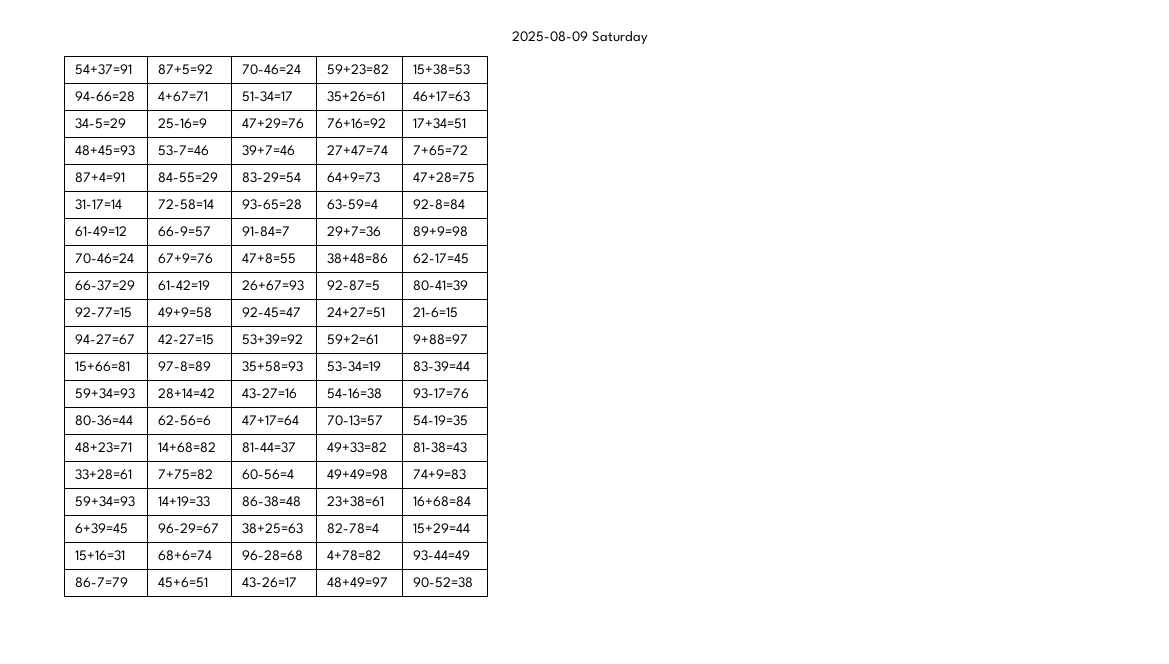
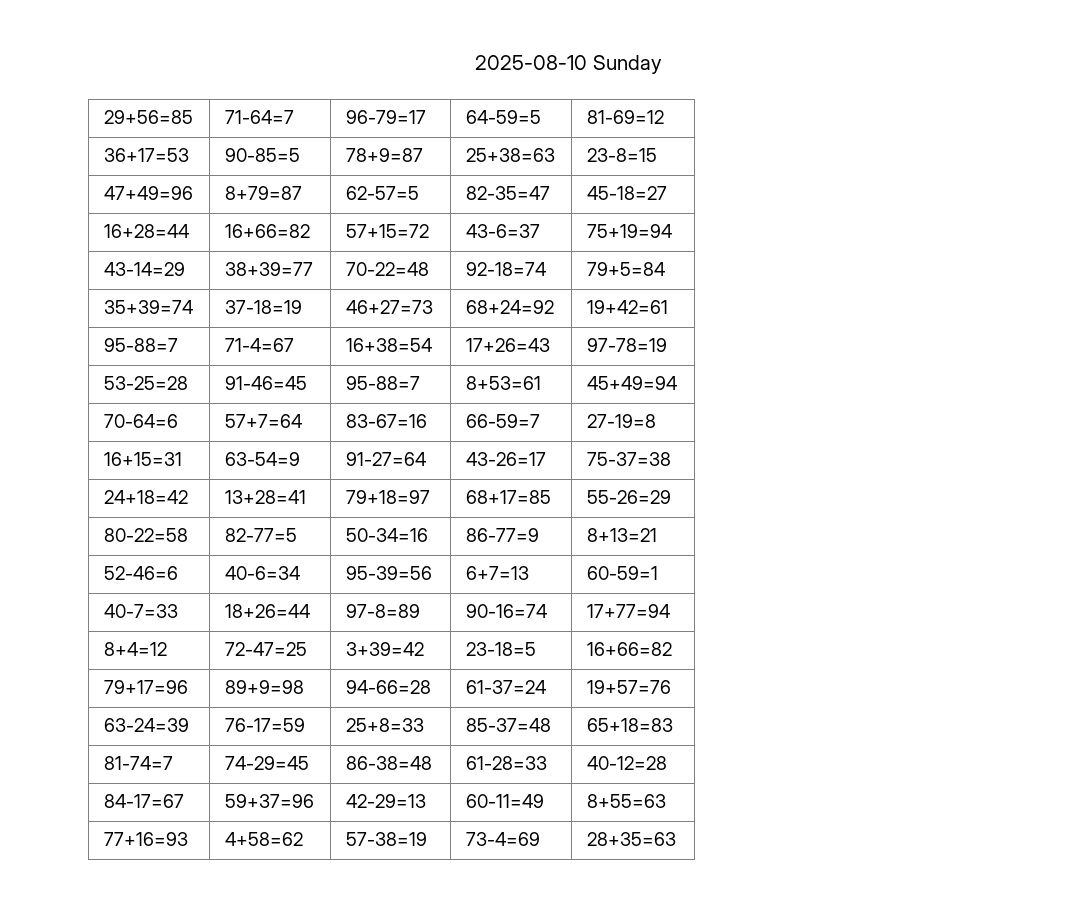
[512,31,648,45] [75,64,133,75] [158,64,214,75] [242,64,302,75] [327,64,390,75] [413,64,471,75] [75,91,136,102] [158,91,209,102] [242,91,294,102] [327,91,386,102] [413,91,471,102] [75,118,127,129] [158,118,208,129] [242,118,305,129] [327,118,387,129] [413,118,467,129] [75,145,136,156] [158,145,210,156] [242,145,296,156] [327,145,389,155] [413,145,469,156] [75,172,126,183] [158,172,219,183] [242,172,302,183] [327,172,381,183] [413,172,476,183] [75,199,123,210] [158,199,215,210] [242,199,303,210] [327,199,379,210] [413,199,466,210] [75,226,128,237] [158,226,212,237] [242,226,291,237] [327,226,382,237] [413,226,469,237] [75,253,135,264] [158,253,214,264] [242,253,297,264] [327,253,389,264] [413,253,470,264] [75,280,136,291] [158,280,211,291] [242,280,305,291] [327,280,381,291] [413,280,469,291] [75,307,133,318] [158,307,213,318] [242,307,302,318] [327,307,386,318] [413,307,459,318] [75,334,136,345] [158,334,215,345] [242,334,304,345] [327,334,379,345] [413,334,469,345] [75,361,131,372] [158,361,212,372] [242,361,304,372] [327,361,382,372] [413,361,471,372] [75,388,136,399] [158,388,216,399] [242,388,298,399] [327,388,383,399] [413,388,470,399] [75,415,134,426] [158,415,212,426] [242,415,300,426] [327,415,384,426] [413,415,469,426] [75,442,133,453] [158,442,217,453] [242,442,297,453] [327,442,388,453] [413,442,468,453] [75,469,133,480] [158,469,214,480] [242,469,295,480] [327,469,389,480] [413,469,467,480] [75,496,136,507] [158,496,211,507] [242,496,302,507] [327,496,385,507] [413,496,472,507] [75,523,129,534] [158,523,220,534] [242,523,304,534] [327,523,380,534] [413,523,471,534] [75,550,126,561] [158,550,213,561] [242,550,304,561] [327,550,382,561] [413,550,471,561] [75,577,129,588] [158,577,209,588] [242,577,298,588] [327,577,389,588] [413,577,474,588] 2025-08-09 Saturday // 54+37=91 | 87+5=92 | 70-46=24 | 59+23=82 | 15+38=53 // 94-66=28 | 4+67=71 | 51-34=17 | 35+26=61 | 46+17=63 // 34-5=29 | 25-16=9 | 47+29=76 | 76+16=92 | 17+34=51 // 48+45=93 | 53-7=46 | 39+7=46 | 27+47=74 | 7+65=72 // 87+4=91 | 84-55=29 | 83-29=54 | 64+9=73 | 47+28=75 // 31-17=14 | 72-58=14 | 93-65=28 | 63-59=4 | 92-8=84 // 61-49=12 | 66-9=57 | 91-84=7 | 29+7=36 | 89+9=98 // 70-46=24 | 67+9=76 | 47+8=55 | 38+48=86 | 62-17=45 // 66-37=29 | 61-42=19 | 26+67=93 | 92-87=5 | 80-41=39 // 92-77=15 | 49+9=58 | 92-45=47 | 24+27=51 | 21-6=15 // 94-27=67 | 42-27=15 | 53+39=92 | 59+2=61 | 9+88=97 // 15+66=81 | 97-8=89 | 35+58=93 | 53-34=19 | 83-39=44 // 59+34=93 | 28+14=42 | 43-27=16 | 54-16=38 | 93-17=76 // 80-36=44 | 62-56=6 | 47+17=64 | 70-13=57 | 54-19=35 // 48+23=71 | 14+68=82 | 81-44=37 | 49+33=82 | 81-38=43 // 33+28=61 | 7+75=82 | 60-56=4 | 49+49=98 | 74+9=83 // 59+34=93 | 14+19=33 | 86-38=48 | 23+38=61 | 16+68=84 // 6+39=45 | 96-29=67 | 38+25=63 | 82-78=4 | 15+29=44 // 15+16=31 | 68+6=74 | 96-28=68 | 4+78=82 | 93-44=49 // 86-7=79 | 45+6=51 | 43-26=17 | 48+49=97 | 90-52=38 -> [475,55,662,74] [103,110,193,124] [224,110,294,124] [345,110,426,124] [465,110,541,124] [586,110,664,124] [103,148,189,162] [224,148,300,162] [345,148,423,162] [465,148,555,162] [586,148,657,162] [103,186,193,200] [224,186,302,200] [345,186,419,200] [465,186,550,200] [586,186,667,200] [103,224,189,238] [224,224,310,238] [345,224,429,238] [465,224,540,238] [586,224,672,238] [103,262,185,276] [224,262,313,276] [345,262,429,276] [465,262,546,276] [586,262,665,276] [103,300,193,314] [224,300,302,314] [345,300,433,314] [465,300,554,314] [586,300,668,314] [103,338,178,352] [224,338,294,352] [345,338,432,352] [465,338,550,352] [586,338,667,352] [103,376,188,390] [224,376,307,390] [345,376,420,390] [465,376,541,390] [586,376,677,390] [103,414,178,428] [224,414,302,428] [345,414,427,428] [465,414,540,428] [586,414,656,428] [103,452,182,466] [224,452,300,466] [345,452,426,466] [465,452,546,466] [586,452,671,466] [103,490,188,504] [224,490,306,504] [345,490,430,504] [465,490,551,504] [586,490,671,504] [103,528,188,542] [224,528,297,542] [345,528,428,542] [465,528,539,542] [586,528,657,542] [103,566,178,580] [224,566,300,580] [345,566,432,580] [465,566,529,580] [586,566,658,580] [103,604,178,618] [224,604,310,618] [345,604,420,618] [465,604,547,618] [586,604,670,618] [103,642,167,656] [224,642,307,656] [345,642,424,656] [465,642,536,656] [586,642,672,656] [103,680,188,694] [224,680,304,694] [345,680,431,694] [465,680,546,694] [586,680,671,694] [103,718,189,732] [224,718,305,732] [345,718,424,732] [465,718,551,732] [586,718,673,732] [103,756,173,770] [224,756,309,770] [345,756,432,770] [465,756,547,770] [586,756,667,770] [103,794,184,808] [224,794,314,808] [345,794,426,808] [465,794,544,808] [586,794,666,808] [103,832,188,846] [224,832,303,846] [345,832,427,846] [465,832,540,846] [586,832,676,846] 2025-08-10 Sunday // 29+56=85 | 71-64=7 | 96-79=17 | 64-59=5 | 81-69=12 // 36+17=53 | 90-85=5 | 78+9=87 | 25+38=63 | 23-8=15 // 47+49=96 | 8+79=87 | 62-57=5 | 82-35=47 | 45-18=27 // 16+28=44 | 16+66=82 | 57+15=72 | 43-6=37 | 75+19=94 // 43-14=29 | 38+39=77 | 70-22=48 | 92-18=74 | 79+5=84 // 35+39=74 | 37-18=19 | 46+27=73 | 68+24=92 | 19+42=61 // 95-88=7 | 71-4=67 | 16+38=54 | 17+26=43 | 97-78=19 // 53-25=28 | 91-46=45 | 95-88=7 | 8+53=61 | 45+49=94 // 70-64=6 | 57+7=64 | 83-67=16 | 66-59=7 | 27-19=8 // 16+15=31 | 63-54=9 | 91-27=64 | 43-26=17 | 75-37=38 // 24+18=42 | 13+28=41 | 79+18=97 | 68+17=85 | 55-26=29 // 80-22=58 | 82-77=5 | 50-34=16 | 86-77=9 | 8+13=21 // 52-46=6 | 40-6=34 | 95-39=56 | 6+7=13 | 60-59=1 // 40-7=33 | 18+26=44 | 97-8=89 | 90-16=74 | 17+77=94 // 8+4=12 | 72-47=25 | 3+39=42 | 23-18=5 | 16+66=82 // 79+17=96 | 89+9=98 | 94-66=28 | 61-37=24 | 19+57=76 // 63-24=39 | 76-17=59 | 25+8=33 | 85-37=48 | 65+18=83 // 81-74=7 | 74-29=45 | 86-38=48 | 61-28=33 | 40-12=28 // 84-17=67 | 59+37=96 | 42-29=13 | 60-11=49 | 8+55=63 // 77+16=93 | 4+58=62 | 57-38=19 | 73-4=69 | 28+35=63

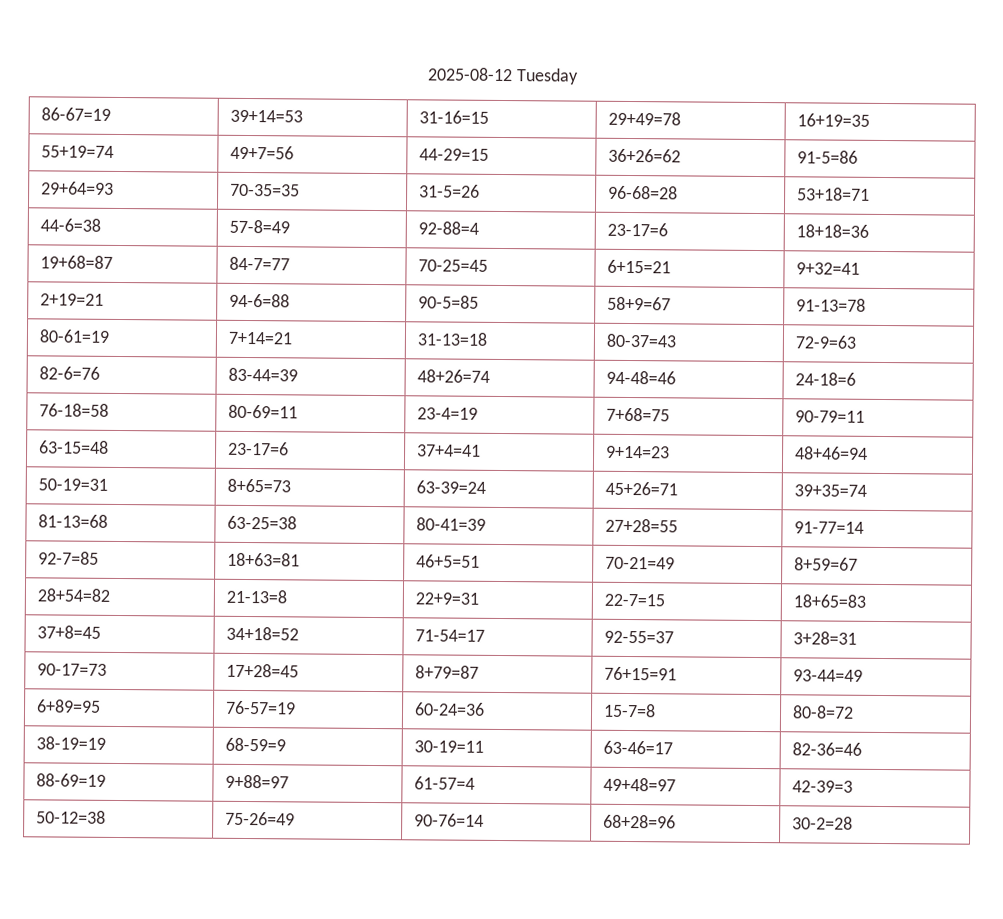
[475,55,662,74] [103,110,193,124] [224,110,294,124] [345,110,426,124] [465,110,541,124] [586,110,664,124] [103,148,189,162] [224,148,300,162] [345,148,423,162] [465,148,555,162] [586,148,657,162] [103,186,193,200] [224,186,302,200] [345,186,419,200] [465,186,550,200] [586,186,667,200] [103,224,189,238] [224,224,310,238] [345,224,429,238] [465,224,540,238] [586,224,672,238] [103,262,185,276] [224,262,313,276] [345,262,429,276] [465,262,546,276] [586,262,665,276] [103,300,193,314] [224,300,302,314] [345,300,433,314] [465,300,554,314] [586,300,668,314] [103,338,178,352] [224,338,294,352] [345,338,432,352] [465,338,550,352] [586,338,667,352] [103,376,188,390] [224,376,307,390] [345,376,420,390] [465,376,541,390] [586,376,677,390] [103,414,178,428] [224,414,302,428] [345,414,427,428] [465,414,540,428] [586,414,656,428] [103,452,182,466] [224,452,300,466] [345,452,426,466] [465,452,546,466] [586,452,671,466] [103,490,188,504] [224,490,306,504] [345,490,430,504] [465,490,551,504] [586,490,671,504] [103,528,188,542] [224,528,297,542] [345,528,428,542] [465,528,539,542] [586,528,657,542] [103,566,178,580] [224,566,300,580] [345,566,432,580] [465,566,529,580] [586,566,658,580] [103,604,178,618] [224,604,310,618] [345,604,420,618] [465,604,547,618] [586,604,670,618] [103,642,167,656] [224,642,307,656] [345,642,424,656] [465,642,536,656] [586,642,672,656] [103,680,188,694] [224,680,304,694] [345,680,431,694] [465,680,546,694] [586,680,671,694] [103,718,189,732] [224,718,305,732] [345,718,424,732] [465,718,551,732] [586,718,673,732] [103,756,173,770] [224,756,309,770] [345,756,432,770] [465,756,547,770] [586,756,667,770] [103,794,184,808] [224,794,314,808] [345,794,426,808] [465,794,544,808] [586,794,666,808] [103,832,188,846] [224,832,303,846] [345,832,427,846] [465,832,540,846] [586,832,676,846] 2025-08-10 Sunday // 29+56=85 | 71-64=7 | 96-79=17 | 64-59=5 | 81-69=12 // 36+17=53 | 90-85=5 | 78+9=87 | 25+38=63 | 23-8=15 // 47+49=96 | 8+79=87 | 62-57=5 | 82-35=47 | 45-18=27 // 16+28=44 | 16+66=82 | 57+15=72 | 43-6=37 | 75+19=94 // 43-14=29 | 38+39=77 | 70-22=48 | 92-18=74 | 79+5=84 // 35+39=74 | 37-18=19 | 46+27=73 | 68+24=92 | 19+42=61 // 95-88=7 | 71-4=67 | 16+38=54 | 17+26=43 | 97-78=19 // 53-25=28 | 91-46=45 | 95-88=7 | 8+53=61 | 45+49=94 // 70-64=6 | 57+7=64 | 83-67=16 | 66-59=7 | 27-19=8 // 16+15=31 | 63-54=9 | 91-27=64 | 43-26=17 | 75-37=38 // 24+18=42 | 13+28=41 | 79+18=97 | 68+17=85 | 55-26=29 // 80-22=58 | 82-77=5 | 50-34=16 | 86-77=9 | 8+13=21 // 52-46=6 | 40-6=34 | 95-39=56 | 6+7=13 | 60-59=1 // 40-7=33 | 18+26=44 | 97-8=89 | 90-16=74 | 17+77=94 // 8+4=12 | 72-47=25 | 3+39=42 | 23-18=5 | 16+66=82 // 79+17=96 | 89+9=98 | 94-66=28 | 61-37=24 | 19+57=76 // 63-24=39 | 76-17=59 | 25+8=33 | 85-37=48 | 65+18=83 // 81-74=7 | 74-29=45 | 86-38=48 | 61-28=33 | 40-12=28 // 84-17=67 | 59+37=96 | 42-29=13 | 60-11=49 | 8+55=63 // 77+16=93 | 4+58=62 | 57-38=19 | 73-4=69 | 28+35=63 -> [427,67,579,85] [40,107,111,121] [229,109,303,123] [418,110,489,124] [607,111,681,126] [796,113,870,127] [40,145,114,158] [229,145,294,160] [418,148,489,161] [607,148,681,163] [796,150,858,164] [40,181,114,195] [229,183,300,197] [418,184,480,198] [607,185,678,200] [796,187,870,201] [39,218,101,232] [228,219,290,234] [417,221,479,235] [606,222,668,237] [795,224,869,238] [39,255,113,269] [228,256,290,271] [417,259,488,272] [606,259,671,274] [795,262,860,275] [39,293,104,306] [228,293,290,308] [417,295,479,309] [606,296,671,311] [795,298,866,312] [38,329,110,343] [227,331,292,345] [416,332,487,346] [605,333,676,348] [794,335,856,349] [38,366,100,380] [227,367,298,382] [416,369,490,383] [605,370,676,385] [794,372,856,386] [38,403,109,417] [227,404,298,419] [416,407,478,420] [605,407,670,422] [794,410,865,423] [38,440,109,454] [227,441,289,456] [416,444,481,457] [605,445,670,459] [794,446,868,460] [37,478,108,491] [226,478,291,493] [415,480,486,494] [604,481,678,496] [793,484,867,497] [37,514,108,528] [226,515,297,530] [415,517,486,531] [604,518,678,533] [793,521,864,534] [37,551,99,565] [226,552,300,567] [415,554,480,568] [604,556,675,570] [793,557,858,571] [36,588,110,602] [225,589,287,604] [414,592,479,605] [603,593,665,607] [792,594,866,608] [36,625,101,639] [225,626,299,641] [414,629,485,642] [603,630,674,644] [792,631,857,645] [36,663,107,676] [225,663,299,678] [414,665,479,679] [603,666,677,681] [792,669,863,682] [35,699,101,713] [224,700,296,715] [413,702,485,716] [602,703,656,718] [791,705,854,719] [35,736,106,750] [224,737,286,752] [413,740,484,753] [602,740,673,755] [791,742,862,756] [35,773,106,787] [224,774,289,789] [413,776,475,790] [602,777,676,792] [791,780,853,793] [35,810,106,824] [224,811,295,826] [413,813,484,827] [602,814,676,829] [791,816,853,830] 2025-08-12 Tuesday // 86-67=19 | 39+14=53 | 31-16=15 | 29+49=78 | 16+19=35 // 55+19=74 | 49+7=56 | 44-29=15 | 36+26=62 | 91-5=86 // 29+64=93 | 70-35=35 | 31-5=26 | 96-68=28 | 53+18=71 // 44-6=38 | 57-8=49 | 92-88=4 | 23-17=6 | 18+18=36 // 19+68=87 | 84-7=77 | 70-25=45 | 6+15=21 | 9+32=41 // 2+19=21 | 94-6=88 | 90-5=85 | 58+9=67 | 91-13=78 // 80-61=19 | 7+14=21 | 31-13=18 | 80-37=43 | 72-9=63 // 82-6=76 | 83-44=39 | 48+26=74 | 94-48=46 | 24-18=6 // 76-18=58 | 80-69=11 | 23-4=19 | 7+68=75 | 90-79=11 // 63-15=48 | 23-17=6 | 37+4=41 | 9+14=23 | 48+46=94 // 50-19=31 | 8+65=73 | 63-39=24 | 45+26=71 | 39+35=74 // 81-13=68 | 63-25=38 | 80-41=39 | 27+28=55 | 91-77=14 // 92-7=85 | 18+63=81 | 46+5=51 | 70-21=49 | 8+59=67 // 28+54=82 | 21-13=8 | 22+9=31 | 22-7=15 | 18+65=83 // 37+8=45 | 34+18=52 | 71-54=17 | 92-55=37 | 3+28=31 // 90-17=73 | 17+28=45 | 8+79=87 | 76+15=91 | 93-44=49 // 6+89=95 | 76-57=19 | 60-24=36 | 15-7=8 | 80-8=72 // 38-19=19 | 68-59=9 | 30-19=11 | 63-46=17 | 82-36=46 // 88-69=19 | 9+88=97 | 61-57=4 | 49+48=97 | 42-39=3 // 50-12=38 | 75-26=49 | 90-76=14 | 68+28=96 | 30-2=28

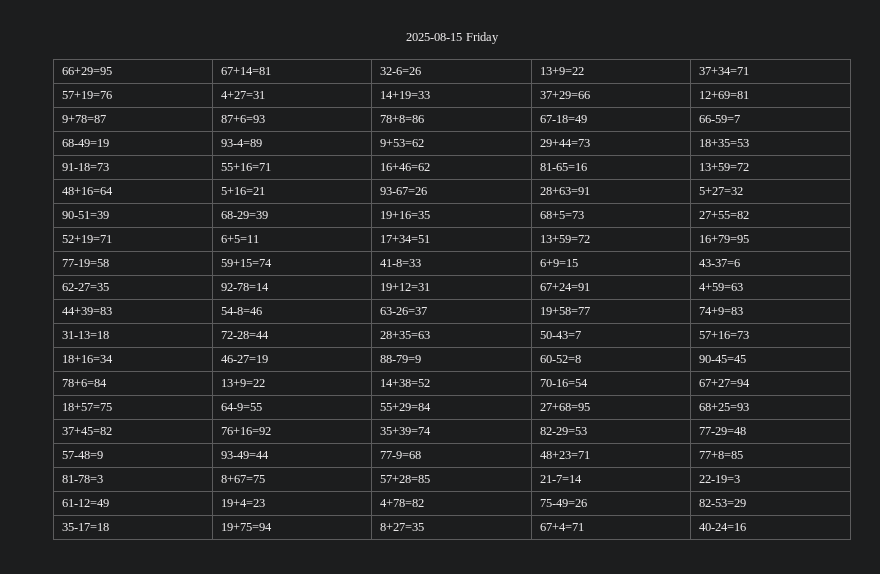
[427,67,579,85] [40,107,111,121] [229,109,303,123] [418,110,489,124] [607,111,681,126] [796,113,870,127] [40,145,114,158] [229,145,294,160] [418,148,489,161] [607,148,681,163] [796,150,858,164] [40,181,114,195] [229,183,300,197] [418,184,480,198] [607,185,678,200] [796,187,870,201] [39,218,101,232] [228,219,290,234] [417,221,479,235] [606,222,668,237] [795,224,869,238] [39,255,113,269] [228,256,290,271] [417,259,488,272] [606,259,671,274] [795,262,860,275] [39,293,104,306] [228,293,290,308] [417,295,479,309] [606,296,671,311] [795,298,866,312] [38,329,110,343] [227,331,292,345] [416,332,487,346] [605,333,676,348] [794,335,856,349] [38,366,100,380] [227,367,298,382] [416,369,490,383] [605,370,676,385] [794,372,856,386] [38,403,109,417] [227,404,298,419] [416,407,478,420] [605,407,670,422] [794,410,865,423] [38,440,109,454] [227,441,289,456] [416,444,481,457] [605,445,670,459] [794,446,868,460] [37,478,108,491] [226,478,291,493] [415,480,486,494] [604,481,678,496] [793,484,867,497] [37,514,108,528] [226,515,297,530] [415,517,486,531] [604,518,678,533] [793,521,864,534] [37,551,99,565] [226,552,300,567] [415,554,480,568] [604,556,675,570] [793,557,858,571] [36,588,110,602] [225,589,287,604] [414,592,479,605] [603,593,665,607] [792,594,866,608] [36,625,101,639] [225,626,299,641] [414,629,485,642] [603,630,674,644] [792,631,857,645] [36,663,107,676] [225,663,299,678] [414,665,479,679] [603,666,677,681] [792,669,863,682] [35,699,101,713] [224,700,296,715] [413,702,485,716] [602,703,656,718] [791,705,854,719] [35,736,106,750] [224,737,286,752] [413,740,484,753] [602,740,673,755] [791,742,862,756] [35,773,106,787] [224,774,289,789] [413,776,475,790] [602,777,676,792] [791,780,853,793] [35,810,106,824] [224,811,295,826] [413,813,484,827] [602,814,676,829] [791,816,853,830] 2025-08-12 Tuesday // 86-67=19 | 39+14=53 | 31-16=15 | 29+49=78 | 16+19=35 // 55+19=74 | 49+7=56 | 44-29=15 | 36+26=62 | 91-5=86 // 29+64=93 | 70-35=35 | 31-5=26 | 96-68=28 | 53+18=71 // 44-6=38 | 57-8=49 | 92-88=4 | 23-17=6 | 18+18=36 // 19+68=87 | 84-7=77 | 70-25=45 | 6+15=21 | 9+32=41 // 2+19=21 | 94-6=88 | 90-5=85 | 58+9=67 | 91-13=78 // 80-61=19 | 7+14=21 | 31-13=18 | 80-37=43 | 72-9=63 // 82-6=76 | 83-44=39 | 48+26=74 | 94-48=46 | 24-18=6 // 76-18=58 | 80-69=11 | 23-4=19 | 7+68=75 | 90-79=11 // 63-15=48 | 23-17=6 | 37+4=41 | 9+14=23 | 48+46=94 // 50-19=31 | 8+65=73 | 63-39=24 | 45+26=71 | 39+35=74 // 81-13=68 | 63-25=38 | 80-41=39 | 27+28=55 | 91-77=14 // 92-7=85 | 18+63=81 | 46+5=51 | 70-21=49 | 8+59=67 // 28+54=82 | 21-13=8 | 22+9=31 | 22-7=15 | 18+65=83 // 37+8=45 | 34+18=52 | 71-54=17 | 92-55=37 | 3+28=31 // 90-17=73 | 17+28=45 | 8+79=87 | 76+15=91 | 93-44=49 // 6+89=95 | 76-57=19 | 60-24=36 | 15-7=8 | 80-8=72 // 38-19=19 | 68-59=9 | 30-19=11 | 63-46=17 | 82-36=46 // 88-69=19 | 9+88=97 | 61-57=4 | 49+48=97 | 42-39=3 // 50-12=38 | 75-26=49 | 90-76=14 | 68+28=96 | 30-2=28 -> [406,32,499,44] [61,67,112,75] [220,67,271,75] [379,67,421,75] [539,67,584,75] [698,67,749,75] [61,91,112,99] [220,91,265,99] [379,91,430,99] [539,91,590,99] [698,91,749,99] [61,115,106,123] [220,115,265,123] [379,115,424,123] [539,115,587,123] [698,115,740,123] [61,139,109,147] [220,139,262,147] [379,139,424,147] [539,139,590,147] [698,139,749,147] [61,163,109,171] [220,163,271,171] [379,163,430,171] [539,163,587,171] [698,163,749,171] [61,187,113,195] [220,187,265,195] [379,187,427,195] [539,187,590,195] [698,187,743,195] [61,211,109,219] [220,211,268,219] [379,211,430,219] [539,211,584,219] [698,211,749,219] [61,235,112,243] [220,235,259,243] [379,235,430,243] [539,235,590,243] [698,235,749,243] [61,259,109,267] [220,259,272,267] [379,259,421,267] [539,259,578,267] [698,259,740,267] [61,283,109,291] [220,283,269,291] [379,283,430,291] [539,283,590,291] [698,283,743,291] [61,307,112,315] [220,307,262,315] [379,307,427,315] [539,307,590,315] [698,307,743,315] [61,331,109,339] [220,331,269,339] [379,331,430,339] [539,331,581,339] [698,331,749,339] [61,355,113,363] [220,355,268,363] [379,355,421,363] [539,355,581,363] [698,355,746,363] [61,379,107,387] [220,379,265,387] [379,379,430,387] [539,379,588,387] [698,379,750,387] [61,403,112,411] [220,403,262,411] [379,403,431,411] [539,403,590,411] [698,403,749,411] [61,427,112,435] [220,427,271,435] [379,427,431,435] [539,427,587,435] [698,427,746,435] [61,451,103,459] [220,451,269,459] [379,451,421,459] [539,451,590,459] [698,451,743,459] [61,475,103,483] [220,475,265,483] [379,475,430,483] [539,475,582,483] [698,475,740,483] [61,499,109,507] [220,499,265,507] [379,499,424,507] [539,499,587,507] [698,499,746,507] [61,523,109,531] [220,523,272,531] [379,523,424,531] [539,523,584,531] [698,523,746,531] 2025-08-15 Friday // 66+29=95 | 67+14=81 | 32-6=26 | 13+9=22 | 37+34=71 // 57+19=76 | 4+27=31 | 14+19=33 | 37+29=66 | 12+69=81 // 9+78=87 | 87+6=93 | 78+8=86 | 67-18=49 | 66-59=7 // 68-49=19 | 93-4=89 | 9+53=62 | 29+44=73 | 18+35=53 // 91-18=73 | 55+16=71 | 16+46=62 | 81-65=16 | 13+59=72 // 48+16=64 | 5+16=21 | 93-67=26 | 28+63=91 | 5+27=32 // 90-51=39 | 68-29=39 | 19+16=35 | 68+5=73 | 27+55=82 // 52+19=71 | 6+5=11 | 17+34=51 | 13+59=72 | 16+79=95 // 77-19=58 | 59+15=74 | 41-8=33 | 6+9=15 | 43-37=6 // 62-27=35 | 92-78=14 | 19+12=31 | 67+24=91 | 4+59=63 // 44+39=83 | 54-8=46 | 63-26=37 | 19+58=77 | 74+9=83 // 31-13=18 | 72-28=44 | 28+35=63 | 50-43=7 | 57+16=73 // 18+16=34 | 46-27=19 | 88-79=9 | 60-52=8 | 90-45=45 // 78+6=84 | 13+9=22 | 14+38=52 | 70-16=54 | 67+27=94 // 18+57=75 | 64-9=55 | 55+29=84 | 27+68=95 | 68+25=93 // 37+45=82 | 76+16=92 | 35+39=74 | 82-29=53 | 77-29=48 // 57-48=9 | 93-49=44 | 77-9=68 | 48+23=71 | 77+8=85 // 81-78=3 | 8+67=75 | 57+28=85 | 21-7=14 | 22-19=3 // 61-12=49 | 19+4=23 | 4+78=82 | 75-49=26 | 82-53=29 // 35-17=18 | 19+75=94 | 8+27=35 | 67+4=71 | 40-24=16

